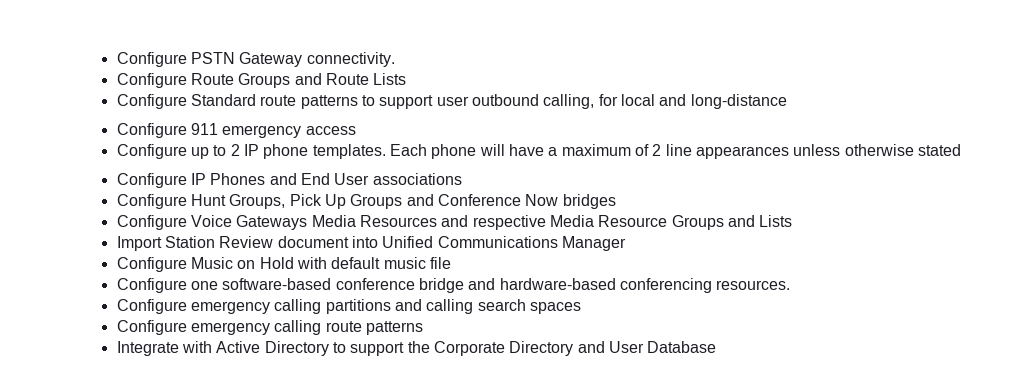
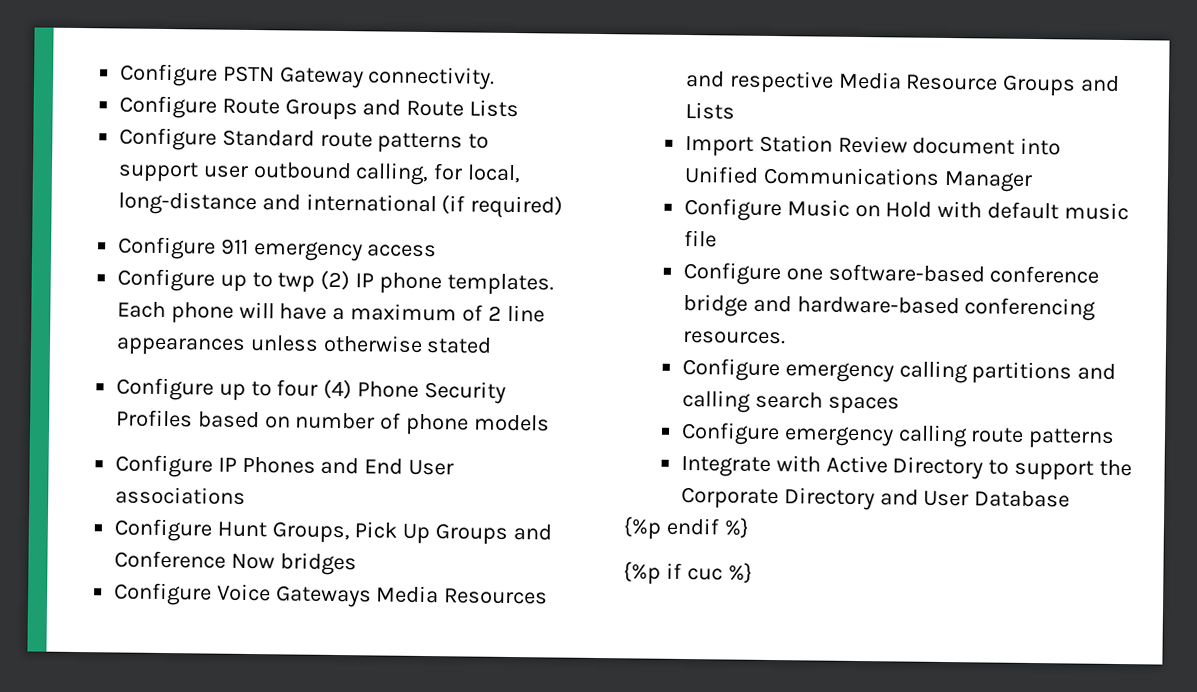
[620,94,787,109] local and long-distance -> [467,164,522,184] [117,191,564,219] local, long-distance and international (if required)
[230,144,240,156] 2 -> [277,270,351,293] twp (2)
(961, 150) none -> [115,377,507,404] [115,409,551,436] // Configure up to four (4) Phone Security Profiles based on number of phone models
(717, 347) none -> [623,516,750,540] [623,561,753,585] // {%p endif %} // {%p if cuc %}

